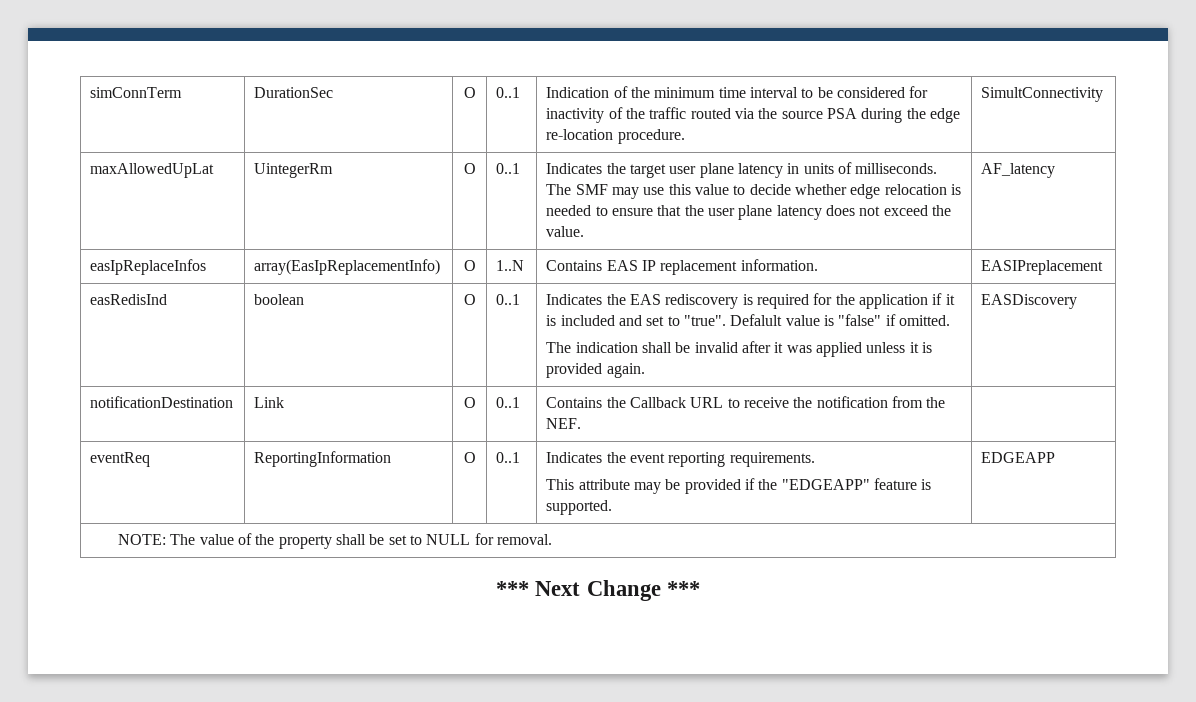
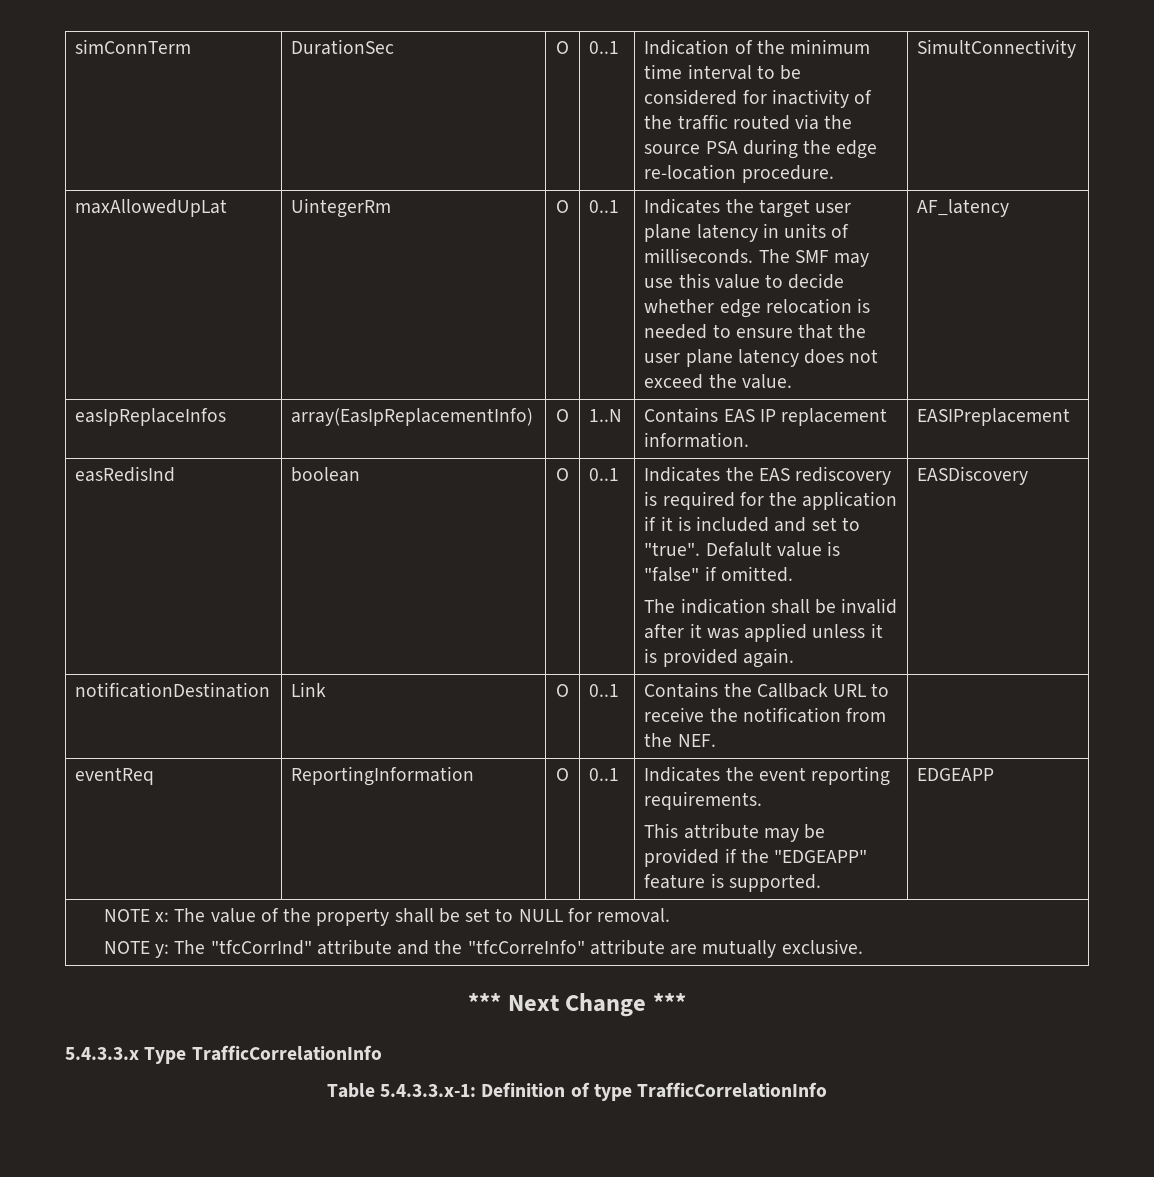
[118,534,167,545] NOTE: -> [103,909,169,922] NOTE x:
[496,580,700,601] // *** Next Change *** -> [103,939,863,958] [468,993,686,1017] [65,1045,382,1064] [326,1082,828,1101] // NOTE y: The "tfcCorrInd" attribute and the "tfcCorreInfo" attribute are mutually exclusive. // *** Next Change *** // 5.4.3.3.x Type TrafficCorrelationInfo // Table 5.4.3.3.x-1: Definition of type TrafficCorrelationInfo

